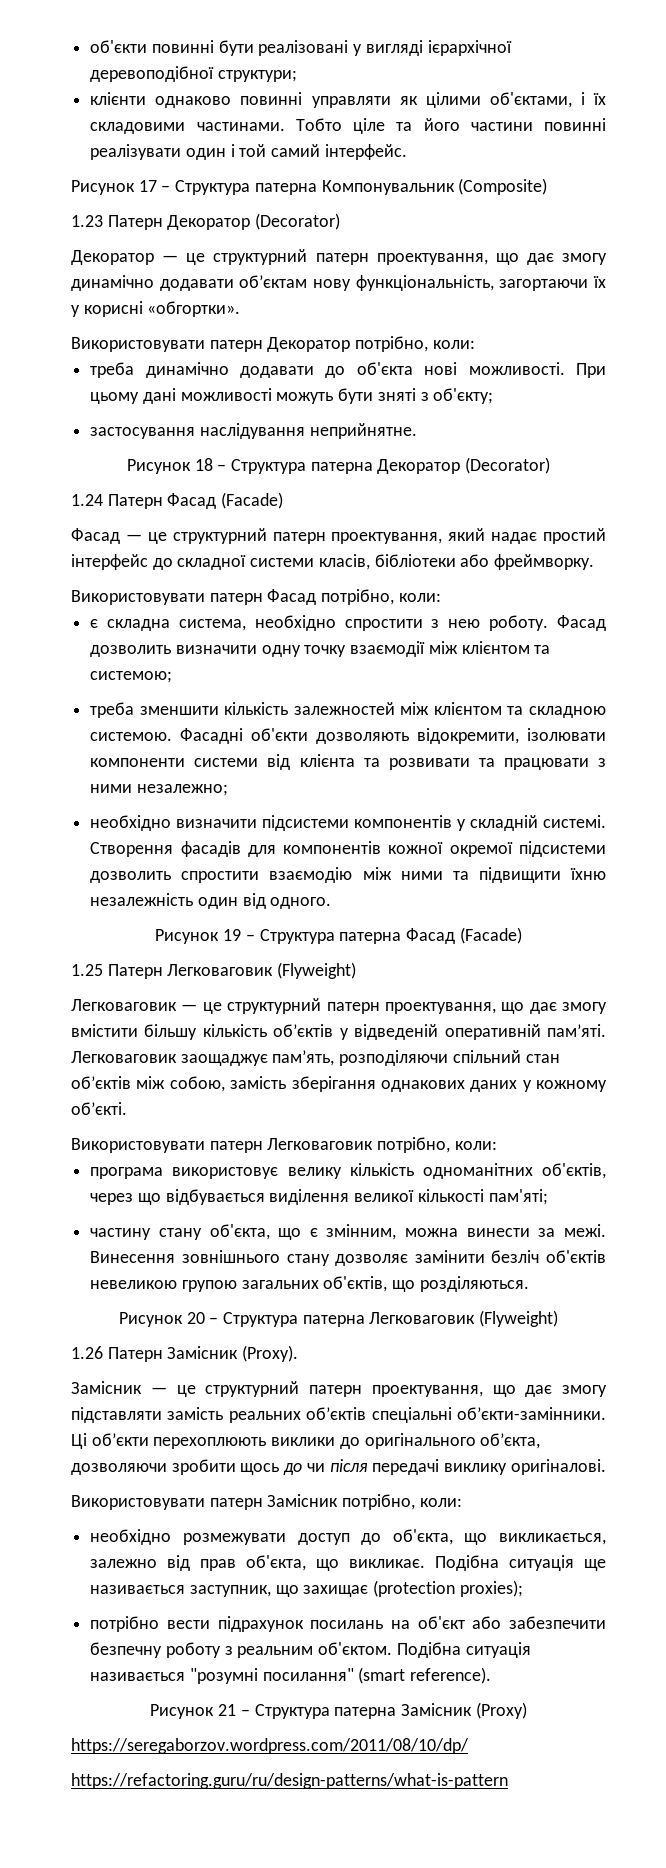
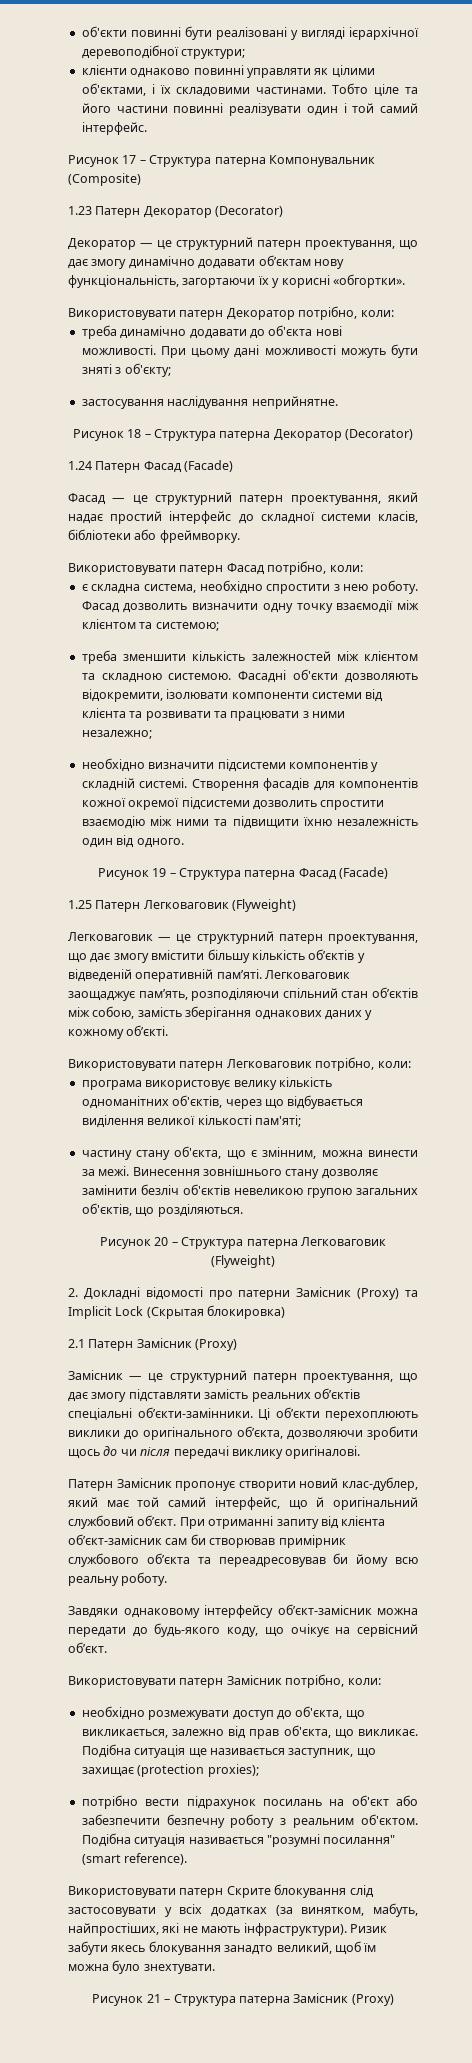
[71,1345,299,1362] 1.26 Патерн Замісник (Proxy). -> [68,1287,418,1300] [68,1305,286,1319] [68,1338,238,1351] 2. Докладні відомості про патерни Замісник (Proxy) та Implicit Lock (Скрытая блокировка) // 2.1 Патерн Замісник (Proxy)
(606, 1467) none -> [68,1477,418,1491] [68,1497,419,1510] [68,1515,386,1529] [68,1534,346,1548] [68,1553,418,1567] [68,1572,168,1586] [68,1604,418,1618] [68,1623,418,1637] [68,1642,107,1653] // Патерн Замісник пропонує створити новий клас-дублер, який має той самий інтерфейс, що й оригінальний службовий об’єкт. При отриманні запиту від клієнта об’єкт-замісник сам би створював примірник службового об’єкта та переадресовував би йому всю реальну роботу. // Завдяки однаковому інтерфейсу об’єкт-замісник можна передати до будь-якого коду, що очікує на сервісний об’єкт.
(492, 1675) none -> [68,1884,374,1898] [68,1903,418,1917] [68,1923,387,1936] [68,1941,377,1955] [68,1960,215,1974] // Використовувати патерн Скрите блокування слід застосовувати у всіх додатках (за винятком, мабуть, найпростіших, які не мають інфраструктури). Ризик забути якесь блокування занадто великий, щоб їм можна було знехтувати.
[71,1738,469,1754] [71,1773,508,1789] // https://seregaborzov.wordpress.com/2011/08/10/dp/ // https://refactoring.guru/ru/design-patterns/what-is-pattern -> (394, 2000) none

